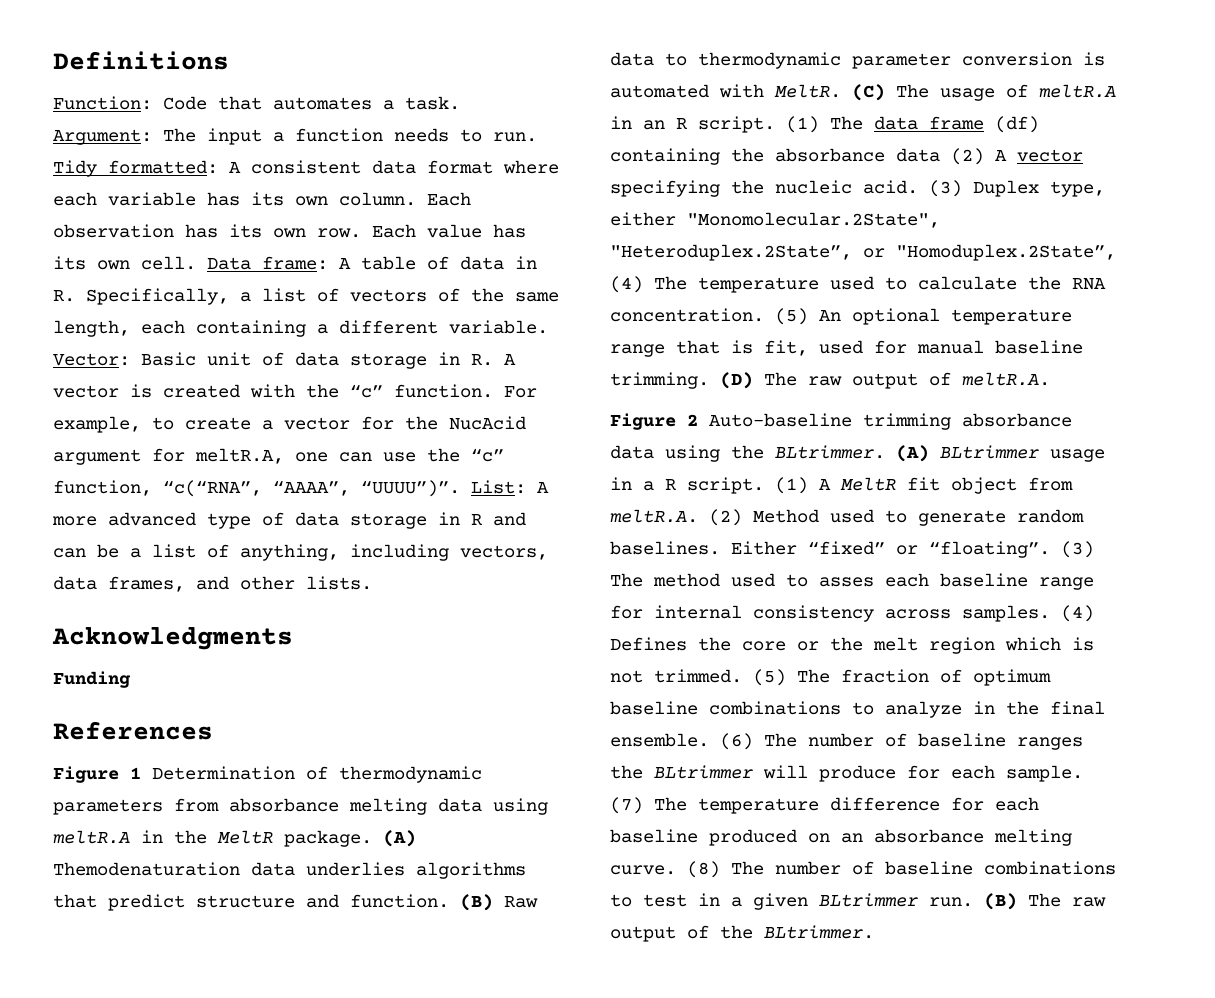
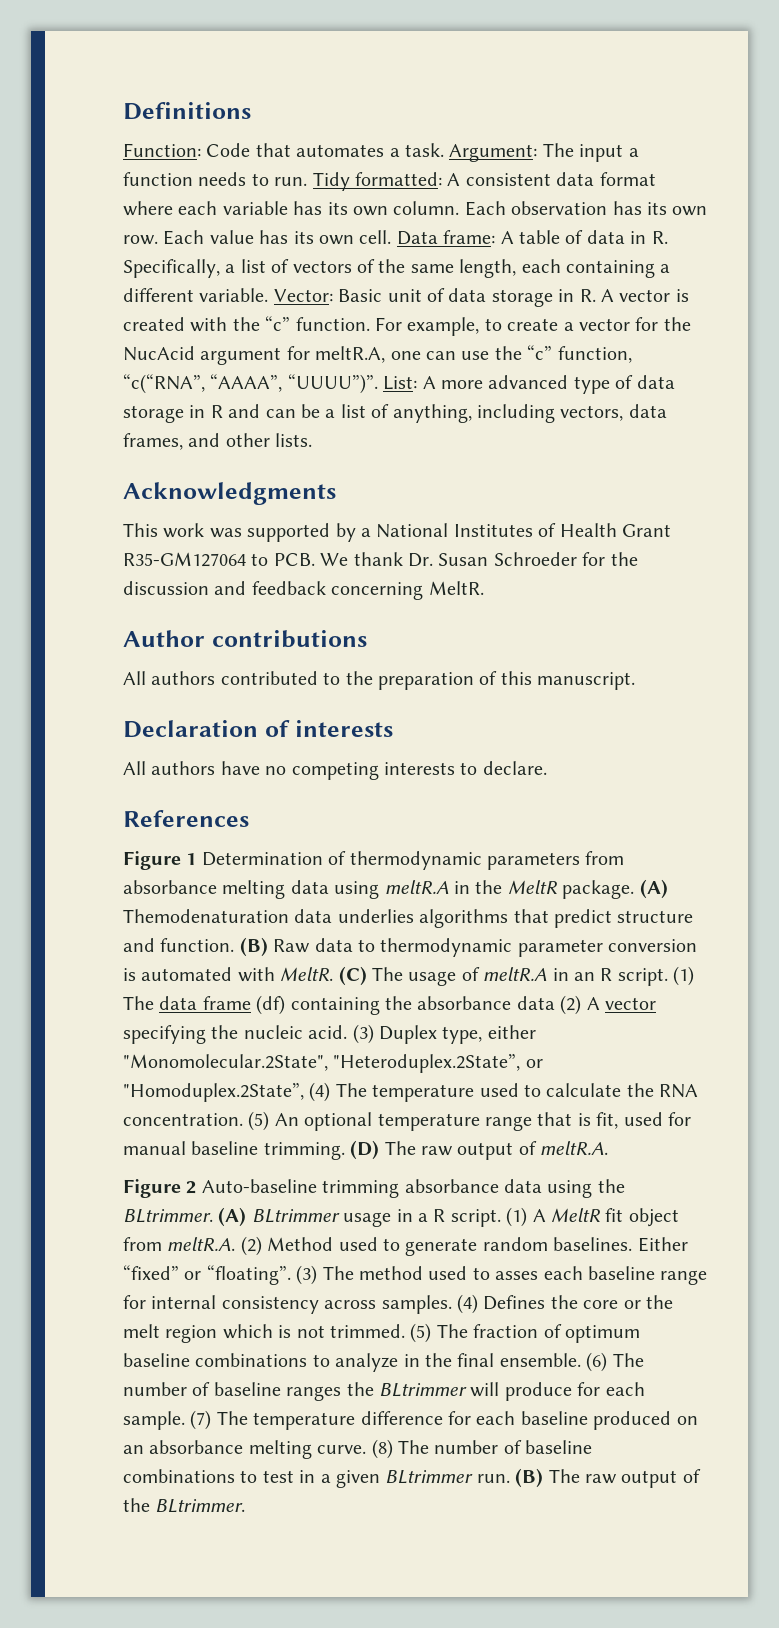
[53,671,131,688] Funding -> [123,523,671,542] [123,552,638,567] [123,581,484,600] [123,630,367,648] [123,671,636,690] [123,720,393,738] [123,761,547,780] This work was supported by a National Institutes of Health Grant R35-GM127064 to PCB. We thank Dr. Susan Schroeder for the discussion and feedback concerning MeltR. // Author contributions // All authors contributed to the preparation of this manuscript. // Declaration of interests // All authors have no competing interests to declare.

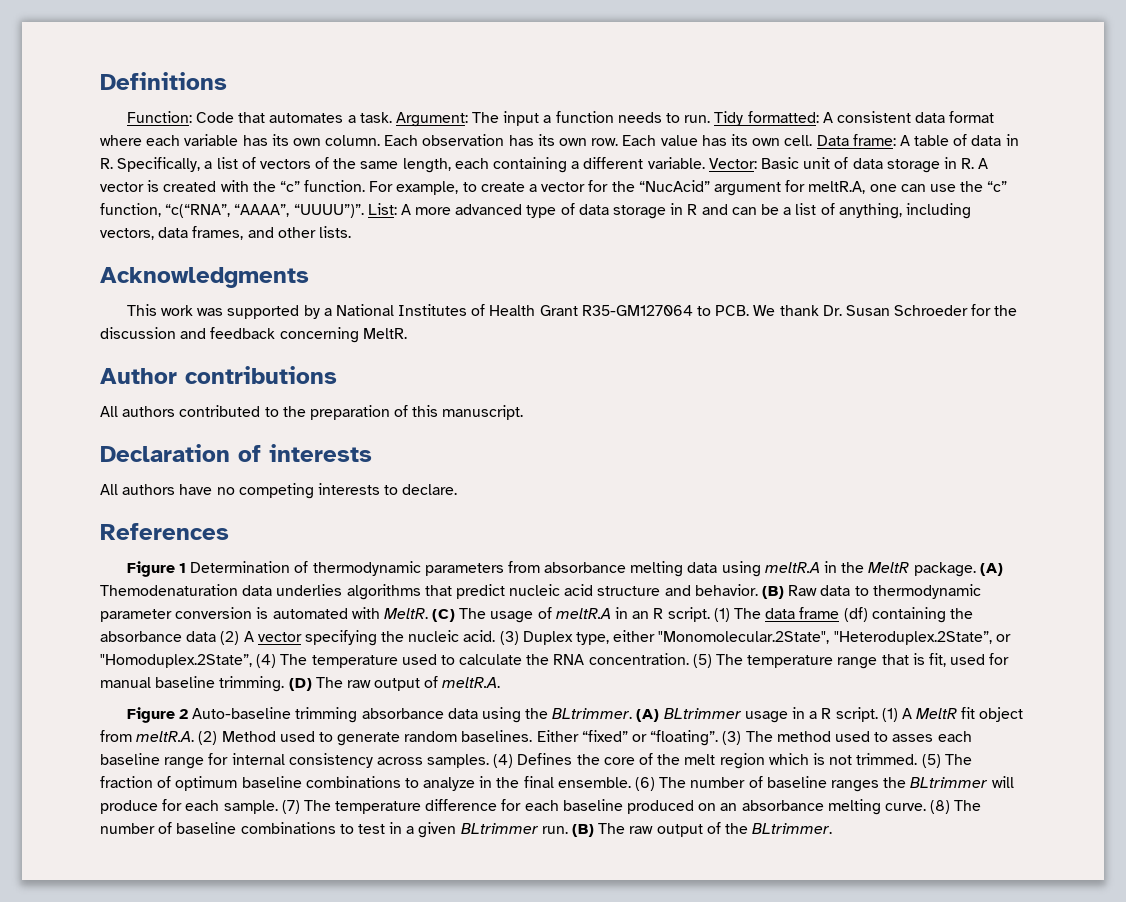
[123,346,195,361] NucAcid -> [638,180,710,192] “NucAcid”
(612, 918) none -> [509,584,594,596] nucleic acid
[160,938,235,952] function. -> [694,584,758,596] behavior.
[274,1112,373,1131] An optional -> [716,654,744,665] The
[623,1300,641,1309] or -> [639,753,654,765] of

